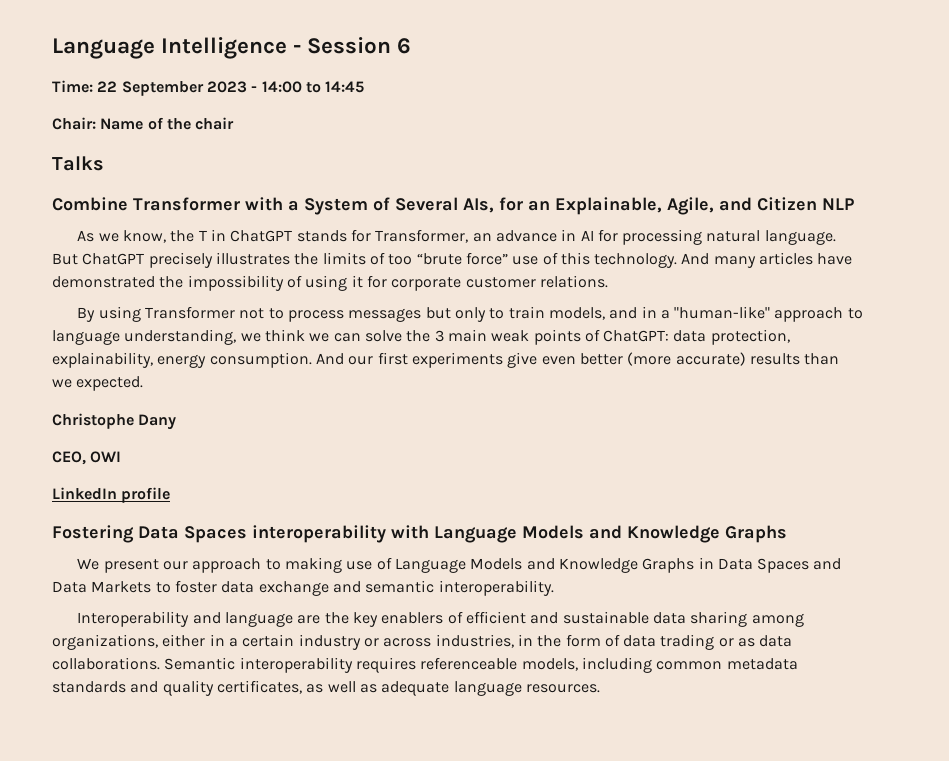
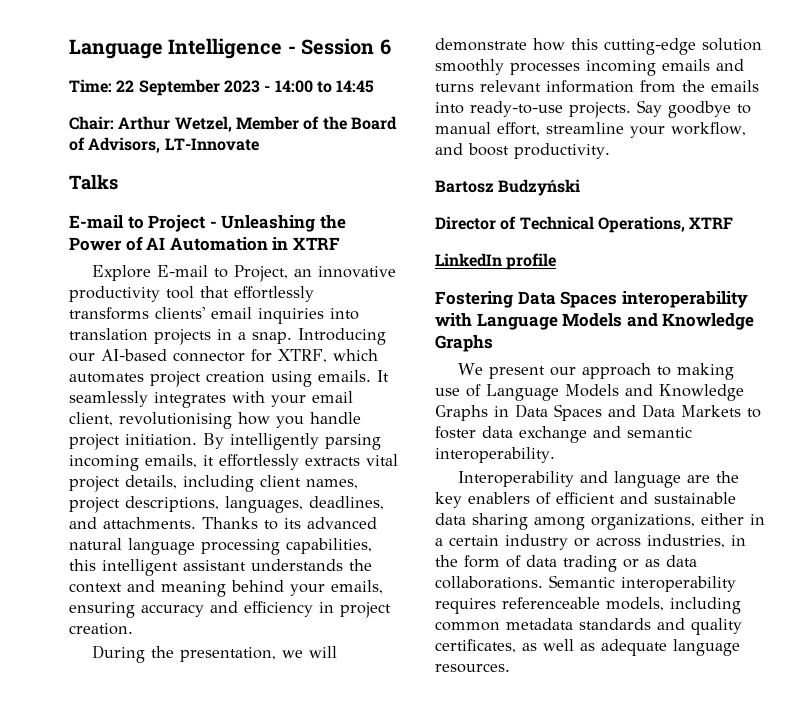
[100,117,235,130] [52,156,104,171] [52,197,854,215] [77,229,836,245] [52,252,853,268] [52,275,608,291] [77,306,863,322] [52,329,790,345] [52,352,840,368] [52,376,144,391] [52,413,177,430] [52,451,122,465] Name of the chair // Talks // Combine Transformer with a System of Several AIs, for an Explainable, Agile, and Citizen NLP // As we know, the T in ChatGPT stands for Transformer, an advance in AI for processing natural language. But ChatGPT precisely illustrates the limits of too “brute force” use of this technology. And many articles have demonstrated the impossibility of using it for corporate customer relations. // By using Transformer not to process messages but only to train models, and in a "human-like" approach to language understanding, we think we can solve the 3 main weak points of ChatGPT: data protection, explainability, energy consumption. And our first experiments give even better (more accurate) results than we expected. // Christophe Dany // CEO, OWI -> [118,116,397,132] [69,137,259,153] [69,174,118,190] [69,215,346,232] [69,236,340,251] [92,265,397,282] [69,286,314,302] [69,307,359,324] [69,328,386,345] [69,349,378,363] [69,370,389,387] [69,391,353,408] [69,412,361,429] [69,433,381,450] [69,454,398,471] [69,475,358,492] [69,496,384,513] [69,517,377,530] [69,538,372,555] [69,559,372,576] [69,580,383,597] [69,601,391,618] [69,623,133,635] [92,645,338,663] [435,38,762,55] [435,59,744,76] [435,80,759,93] [435,100,751,118] [435,122,746,138] [435,143,610,159] [435,179,581,196] [435,216,734,233] Arthur Wetzel, Member of the Board of Advisors, LT-Innovate // Talks // E-mail to Project - Unleashing the Power of AI Automation in XTRF // Explore E-mail to Project, an innovative productivity tool that effortlessly transforms clients' email inquiries into translation projects in a snap. Introducing our AI-based connector for XTRF, which automates project creation using emails. It seamlessly integrates with your email client, revolutionising how you handle project initiation. By intelligently parsing incoming emails, it effortlessly extracts vital project details, including client names, project descriptions, languages, deadlines, and attachments. Thanks to its advanced natural language processing capabilities, this intelligent assistant understands the context and meaning behind your emails, ensuring accuracy and efficiency in project creation. // During the presentation, we will demonstrate how this cutting-edge solution smoothly processes incoming emails and turns relevant information from the emails into ready-to-use projects. Say goodbye to manual effort, streamline your workflow, and boost productivity. // Bartosz Budzyński // Director of Technical Operations, XTRF

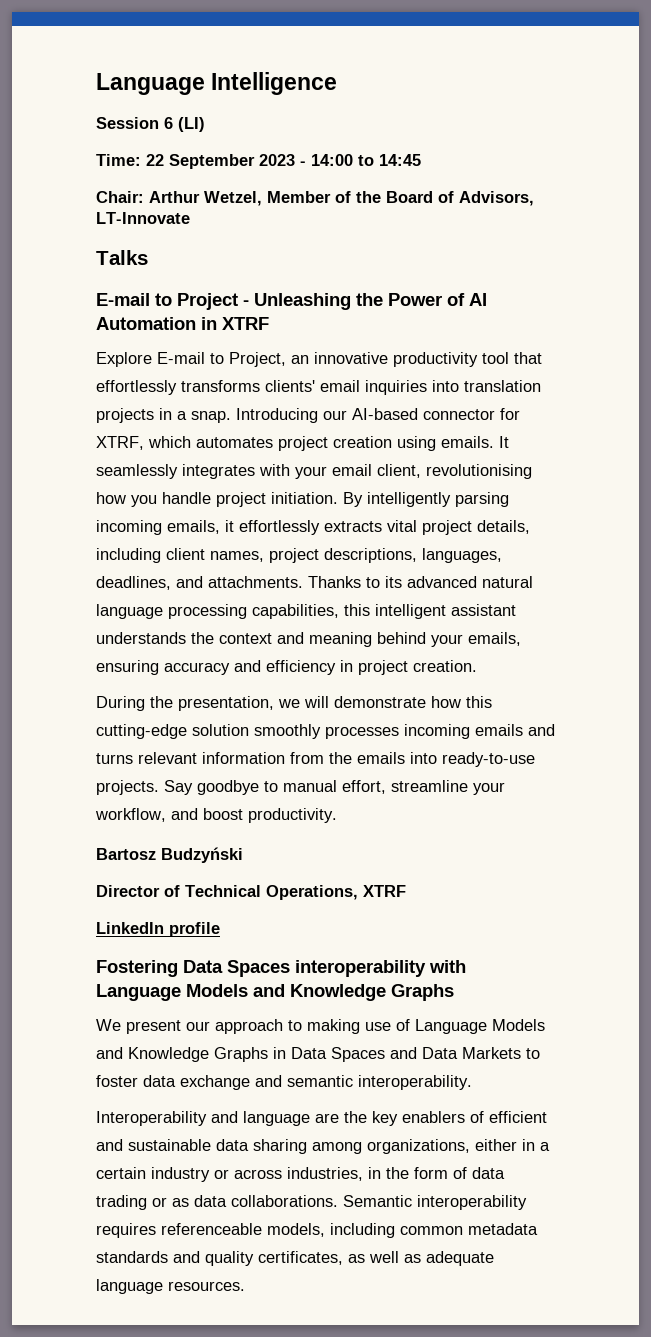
[287,46,296,54] - -> (338, 83) //
(391, 47) none -> [178,117,205,132] (LI)

